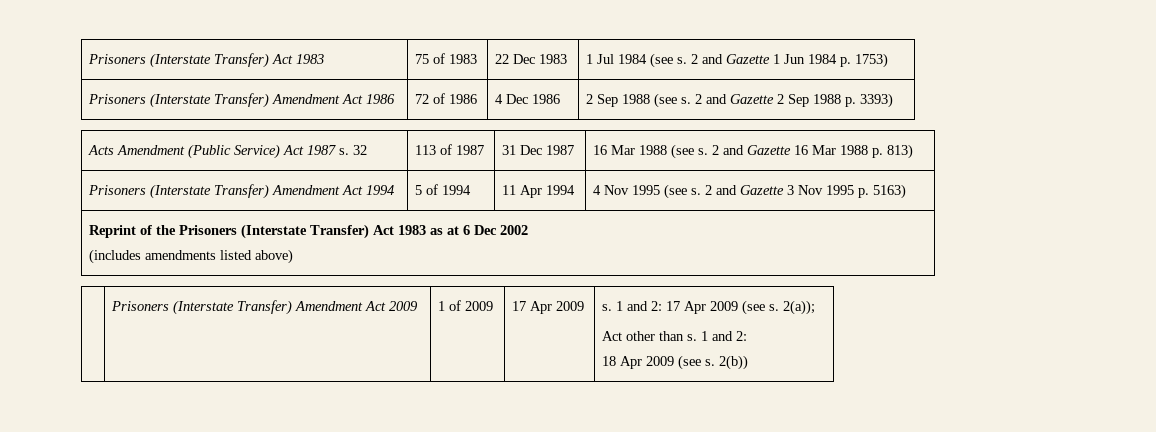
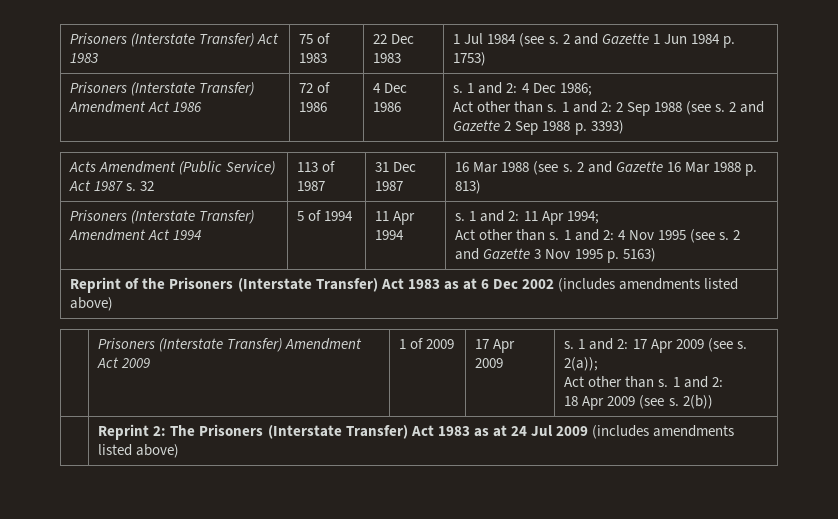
(560, 99) none -> [453,82,592,96] [453,101,612,113] s. 1 and 2: 4 Dec 1986; // Act other than s. 1 and 2:
(575, 190) none -> [455,210,599,225] [455,229,614,241] s. 1 and 2: 11 Apr 1994; // Act other than s. 1 and 2:
(528, 230) // -> (554, 284) none
(748, 362) none -> [98,424,735,440] [98,444,180,458] // | Reprint 2: The Prisoners (Interstate Transfer) Act 1983 as at 24 Jul 2009 (includes amendments listed above)

